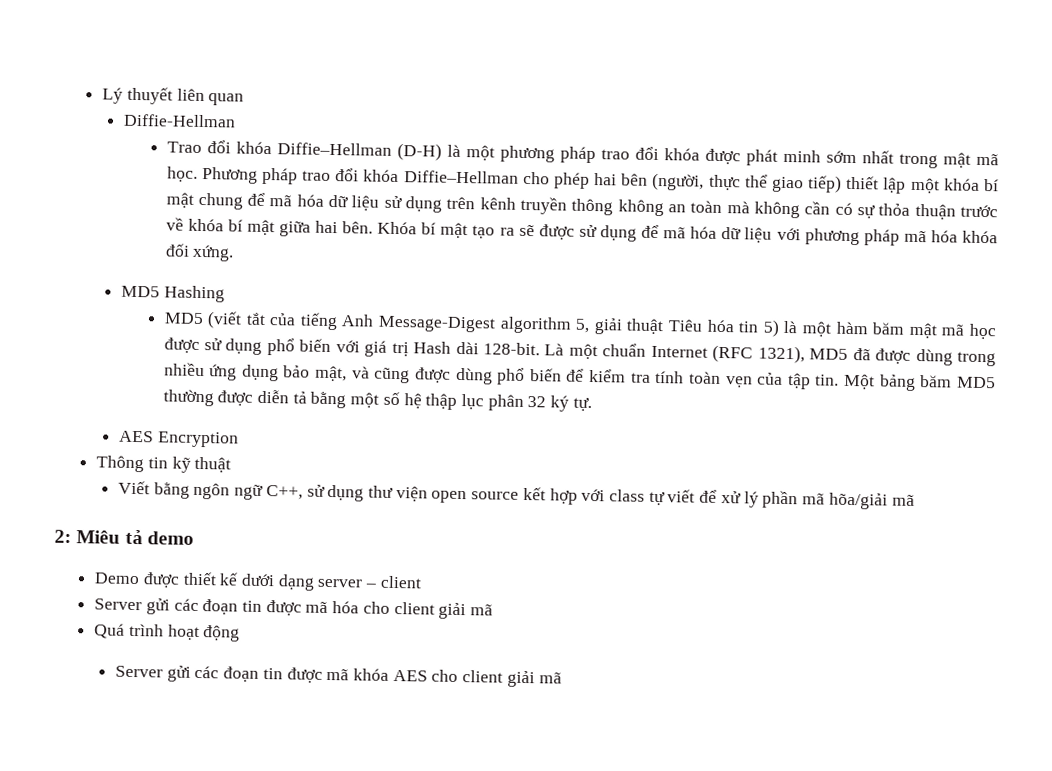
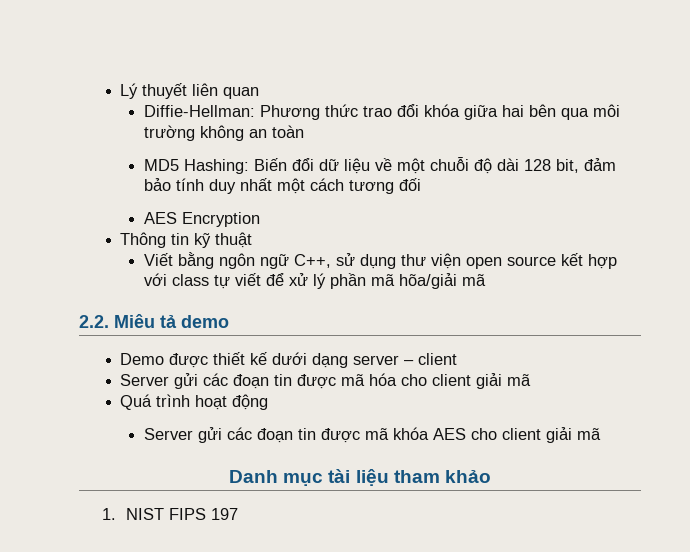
[122,113,236,128] [166,140,999,169] [166,166,1000,194] [165,192,998,220] [165,217,998,246] [164,243,235,262] [120,285,225,303] [163,311,997,340] [163,337,997,367] [163,362,997,391] [162,389,592,412] Diffie-Hellman // Trao đổi khóa Diffie–Hellman (D-H) là một phương pháp trao đổi khóa được phát minh sớm nhất trong mật mã học. Phương pháp trao đổi khóa Diffie–Hellman cho phép hai bên (người, thực thể giao tiếp) thiết lập một khóa bí mật chung để mã hóa dữ liệu sử dụng trên kênh truyền thông không an toàn mà không cần có sự thỏa thuận trước về khóa bí mật giữa hai bên. Khóa bí mật tạo ra sẽ được sử dụng để mã hóa dữ liệu với phương pháp mã hóa khóa đối xứng. // MD5 Hashing // MD5 (viết tắt của tiếng Anh Message-Digest algorithm 5, giải thuật Tiêu hóa tin 5) là một hàm băm mật mã học được sử dụng phổ biến với giá trị Hash dài 128-bit. Là một chuẩn Internet (RFC 1321), MD5 đã được dùng trong nhiều ứng dụng bảo mật, và cũng được dùng phổ biến để kiểm tra tính toàn vẹn của tập tin. Một bảng băm MD5 thường được diễn tả bằng một số hệ thập lục phân 32 ký tự. -> [143,104,620,120] [143,125,304,141] [143,157,616,174] [143,178,421,194] Diffie-Hellman: Phương thức trao đổi khóa giữa hai bên qua môi trường không an toàn // MD5 Hashing: Biến đổi dữ liệu về một chuỗi độ dài 128 bit, đảm bảo tính duy nhất một cách tương đối
[54,529,72,544] 2: -> [79,315,109,328] 2.2.
(562, 678) none -> [229,469,491,486] [102,508,238,520] // Danh mục tài liệu tham khảo // 1. NIST FIPS 197

